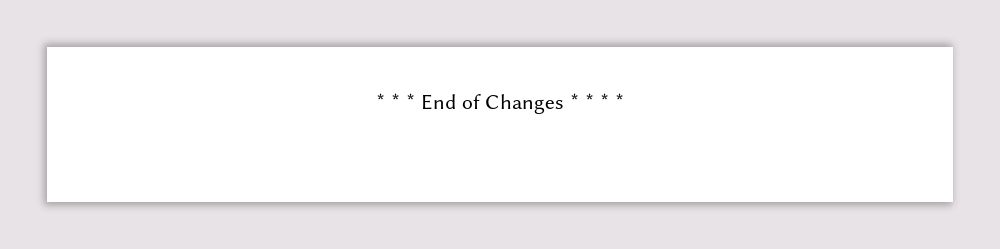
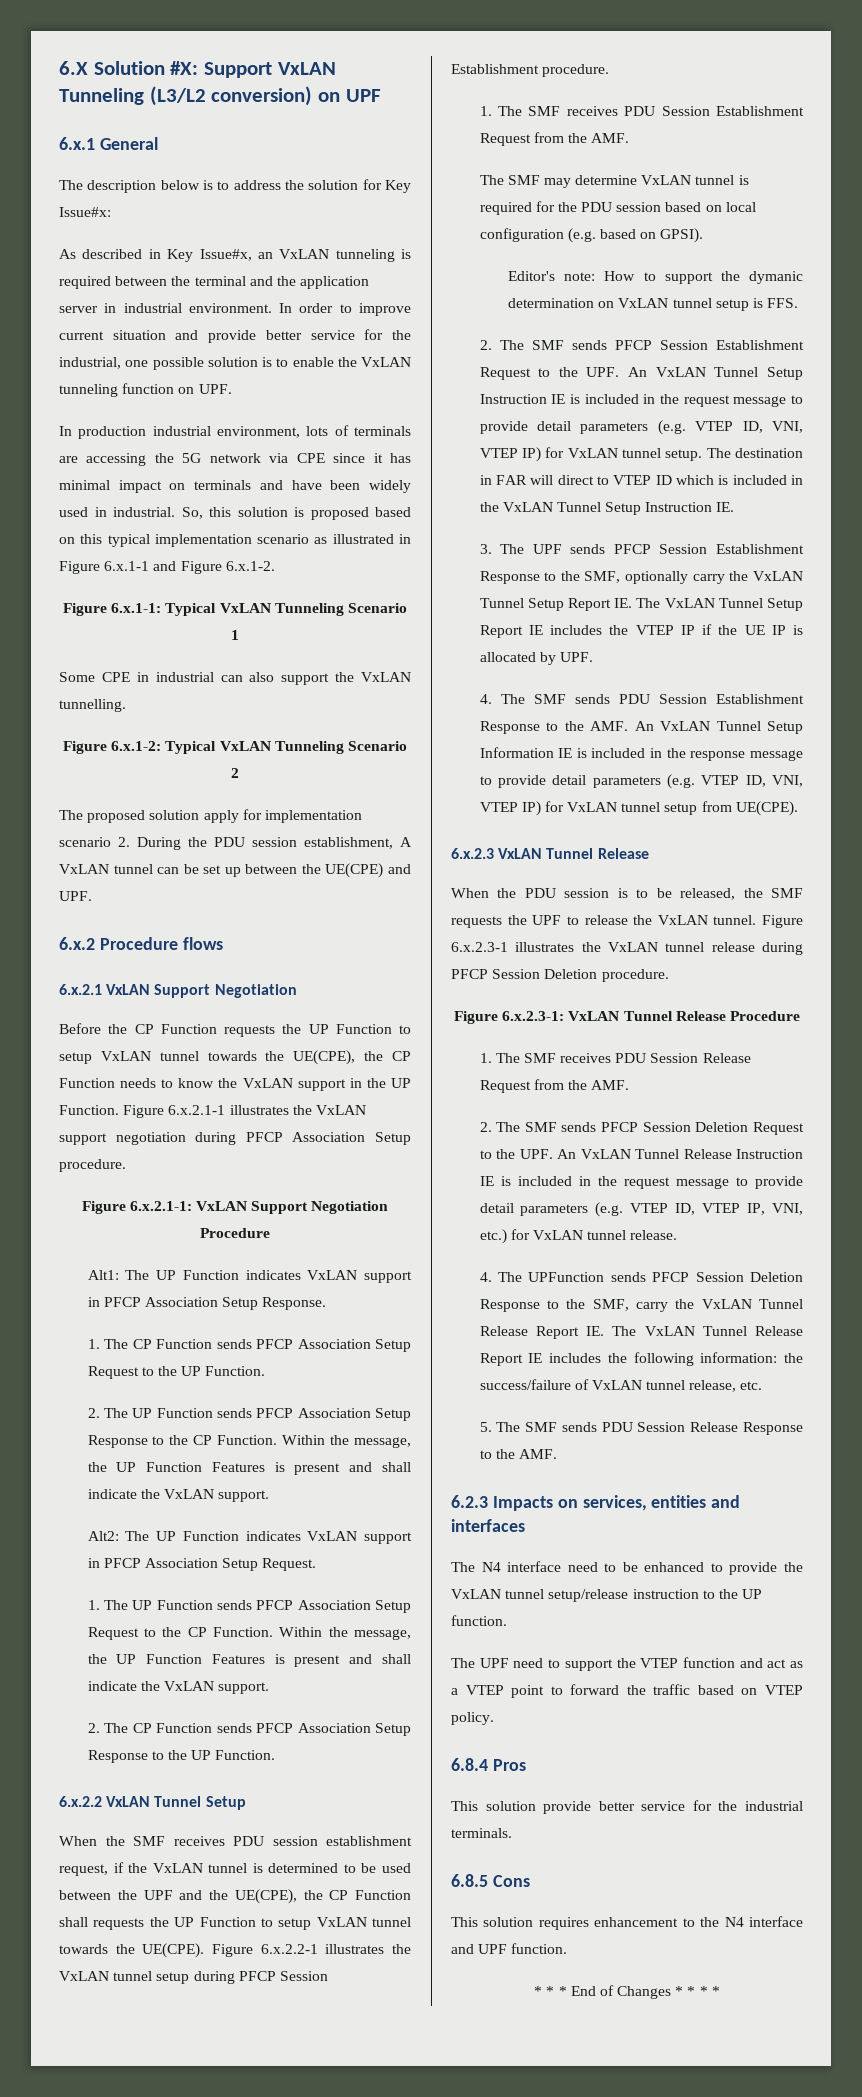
(376, 101) none -> [59,61,336,78] [59,86,381,106] [59,137,158,150] [59,179,411,193] [59,207,111,217] [59,249,411,262] [59,276,370,289] [59,303,411,316] [59,329,411,343] [59,357,411,370] [59,383,232,397] [59,425,411,439] [59,453,412,466] [59,480,411,493] [59,507,411,520] [59,534,411,547] [59,561,275,574] [63,603,407,616] [231,630,239,640] [59,672,411,685] [59,699,126,712] [63,741,407,754] [231,768,239,778] [59,809,362,823] [59,837,412,850] [59,863,411,878] [59,891,92,901] [59,937,223,950] [59,984,297,998] [59,1023,411,1037] [59,1050,411,1065] [59,1078,411,1091] [59,1105,366,1118] [59,1132,411,1145] [59,1159,126,1172] [81,1201,389,1214] [200,1228,270,1238] [87,1270,412,1283] [87,1297,327,1310] [87,1339,412,1352] [87,1366,266,1379] [87,1408,411,1421] [87,1435,411,1448] [87,1462,411,1475] [87,1489,270,1502] [87,1531,412,1544] [87,1558,317,1571] [87,1600,411,1613] [87,1627,411,1640] [87,1654,411,1667] [87,1681,270,1694] [87,1723,412,1736] [87,1750,276,1763] [59,1796,246,1810] [59,1836,412,1846] [59,1862,411,1876] [59,1889,411,1904] [59,1917,411,1930] [59,1943,411,1958] [59,1971,328,1984] [451,64,610,77] [479,106,804,116] [479,132,630,146] [479,175,749,188] [479,201,756,215] [479,228,704,243] [508,271,803,284] [508,298,799,311] [479,340,804,350] [479,367,803,380] [479,394,803,407] [479,420,803,435] [479,447,803,462] [479,475,803,485] [479,502,735,515] [479,544,804,554] [479,571,803,584] [479,598,803,611] [479,624,803,638] [479,652,593,665] [479,694,804,704] [479,721,803,734] [479,747,803,761] [479,774,803,789] [479,801,798,816] [451,848,649,859] [451,888,803,900] [451,915,803,928] [451,942,803,955] [451,969,669,982] [454,1011,800,1024] [479,1053,751,1063] [479,1079,630,1093] [479,1122,804,1135] [479,1149,803,1159] [479,1176,803,1189] [479,1202,803,1217] [479,1229,678,1244] [479,1272,803,1282] [479,1299,803,1312] [479,1326,803,1339] [479,1352,803,1366] [479,1379,763,1392] [479,1422,803,1435] [479,1449,557,1459] [451,1495,741,1511] [451,1519,525,1532] [451,1561,803,1575] [451,1589,763,1602] [451,1615,507,1626] [451,1657,803,1671] [451,1684,803,1698] [451,1712,494,1725] [451,1758,526,1771] [451,1800,803,1814] [451,1828,512,1838] [451,1874,530,1887] [451,1916,803,1930] [451,1943,568,1954] 6.X Solution #X: Support VxLAN Tunneling (L3/L2 conversion) on UPF // 6.x.1 General // The description below is to address the solution for Key Issue#x: // As described in Key Issue#x, an VxLAN tunneling is required between the terminal and the application server in industrial environment. In order to improve current situation and provide better service for the industrial, one possible solution is to enable the VxLAN tunneling function on UPF. // In production industrial environment, lots of terminals are accessing the 5G network via CPE since it has minimal impact on terminals and have been widely used in industrial. So, this solution is proposed based on this typical implementation scenario as illustrated in Figure 6.x.1-1 and Figure 6.x.1-2. // Figure 6.x.1-1: Typical VxLAN Tunneling Scenario 1 // Some CPE in industrial can also support the VxLAN tunnelling. // Figure 6.x.1-2: Typical VxLAN Tunneling Scenario 2 // The proposed solution apply for implementation scenario 2. During the PDU session establishment, A VxLAN tunnel can be set up between the UE(CPE) and UPF. // 6.x.2 Procedure flows // 6.x.2.1 VxLAN Support Negotiation // Before the CP Function requests the UP Function to setup VxLAN tunnel towards the UE(CPE), the CP Function needs to know the VxLAN support in the UP Function. Figure 6.x.2.1-1 illustrates the VxLAN support negotiation during PFCP Association Setup procedure. // Figure 6.x.2.1-1: VxLAN Support Negotiation Procedure // Alt1: The UP Function indicates VxLAN support in PFCP Association Setup Response. // 1. The CP Function sends PFCP Association Setup Request to the UP Function. // 2. The UP Function sends PFCP Association Setup Response to the CP Function. Within the message, the UP Function Features is present and shall indicate the VxLAN support. // Alt2: The UP Function indicates VxLAN support in PFCP Association Setup Request. // 1. The UP Function sends PFCP Association Setup Request to the CP Function. Within the message, the UP Function Features is present and shall indicate the VxLAN support. // 2. The CP Function sends PFCP Association Setup Response to the UP Function. // 6.x.2.2 VxLAN Tunnel Setup // When the SMF receives PDU session establishment request, if the VxLAN tunnel is determined to be used between the UPF and the UE(CPE), the CP Function shall requests the UP Function to setup VxLAN tunnel towards the UE(CPE). Figure 6.x.2.2-1 illustrates the VxLAN tunnel setup during PFCP Session Establishment procedure. // 1. The SMF receives PDU Session Establishment Request from the AMF. // The SMF may determine VxLAN tunnel is required for the PDU session based on local configuration (e.g. based on GPSI). // Editor's note: How to support the dymanic determination on VxLAN tunnel setup is FFS. // 2. The SMF sends PFCP Session Establishment Request to the UPF. An VxLAN Tunnel Setup Instruction IE is included in the request message to provide detail parameters (e.g. VTEP ID, VNI, VTEP IP) for VxLAN tunnel setup. The destination in FAR will direct to VTEP ID which is included in the VxLAN Tunnel Setup Instruction IE. // 3. The UPF sends PFCP Session Establishment Response to the SMF, optionally carry the VxLAN Tunnel Setup Report IE. The VxLAN Tunnel Setup Report IE includes the VTEP IP if the UE IP is allocated by UPF. // 4. The SMF sends PDU Session Establishment Response to the AMF. An VxLAN Tunnel Setup Information IE is included in the response message to provide detail parameters (e.g. VTEP ID, VNI, VTEP IP) for VxLAN tunnel setup from UE(CPE). // 6.x.2.3 VxLAN Tunnel Release // When the PDU session is to be released, the SMF requests the UPF to release the VxLAN tunnel. Figure 6.x.2.3-1 illustrates the VxLAN tunnel release during PFCP Session Deletion procedure. // Figure 6.x.2.3-1: VxLAN Tunnel Release Procedure // 1. The SMF receives PDU Session Release Request from the AMF. // 2. The SMF sends PFCP Session Deletion Request to the UPF. An VxLAN Tunnel Release Instruction IE is included in the request message to provide detail parameters (e.g. VTEP ID, VTEP IP, VNI, etc.) for VxLAN tunnel release. // 4. The UPFunction sends PFCP Session Deletion Response to the SMF, carry the VxLAN Tunnel Release Report IE. The VxLAN Tunnel Release Report IE includes the following information: the success/failure of VxLAN tunnel release, etc. // 5. The SMF sends PDU Session Release Response to the AMF. // 6.2.3 Impacts on services, entities and interfaces // The N4 interface need to be enhanced to provide the VxLAN tunnel setup/release instruction to the UP function. // The UPF need to support the VTEP function and act as a VTEP point to forward the traffic based on VTEP policy. // 6.8.4 Pros // This solution provide better service for the industrial terminals. // 6.8.5 Cons // This solution requires enhancement to the N4 interface and UPF function. //

